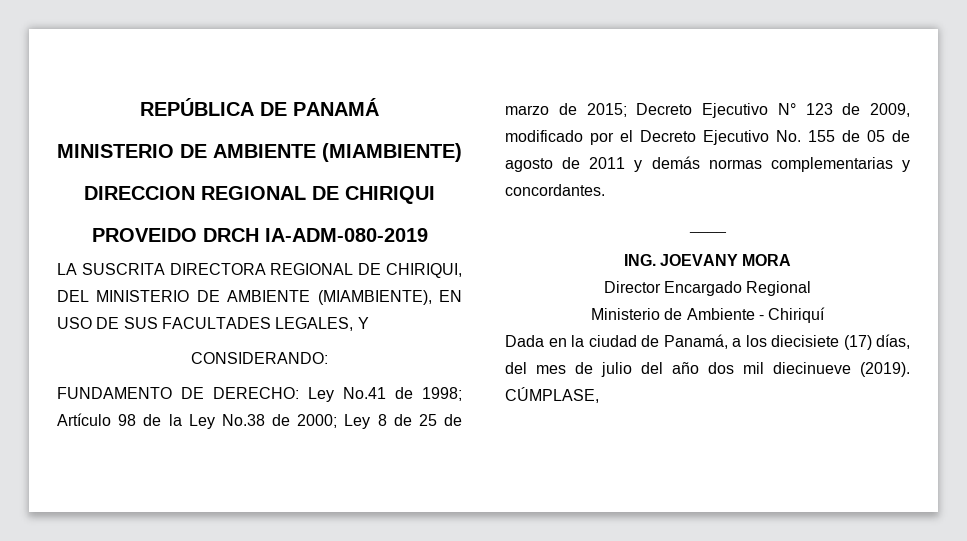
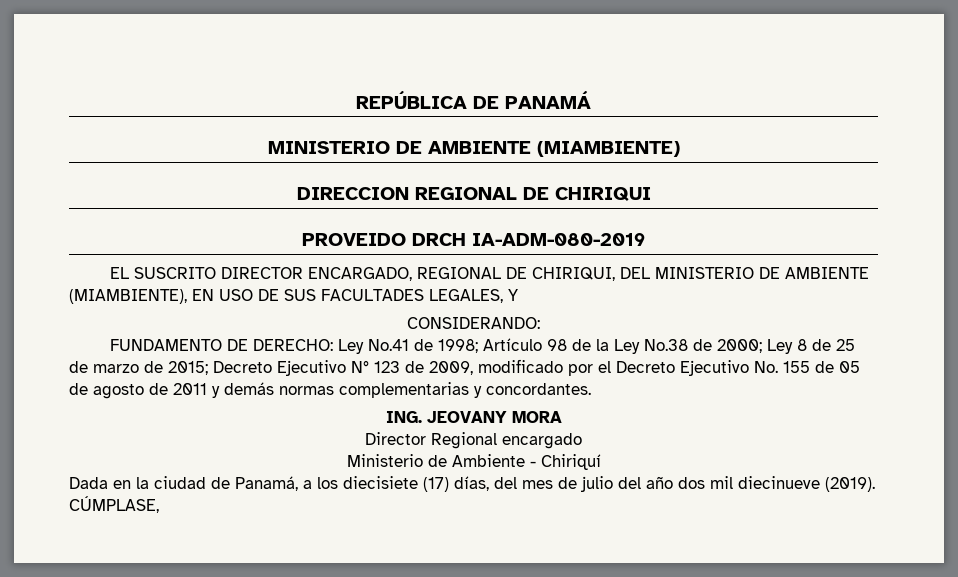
[57,263,266,275] LA SUSCRITA DIRECTORA -> [110,267,413,281] EL SUSCRITO DIRECTOR ENCARGADO,
[688,231,727,233] // ____ -> (591, 389) none
[660,254,738,266] JOEVANY -> [426,411,507,423] JEOVANY
[664,281,742,296] Encargado -> (426, 438) none
(812, 288) none -> [502,433,582,449] encargado

